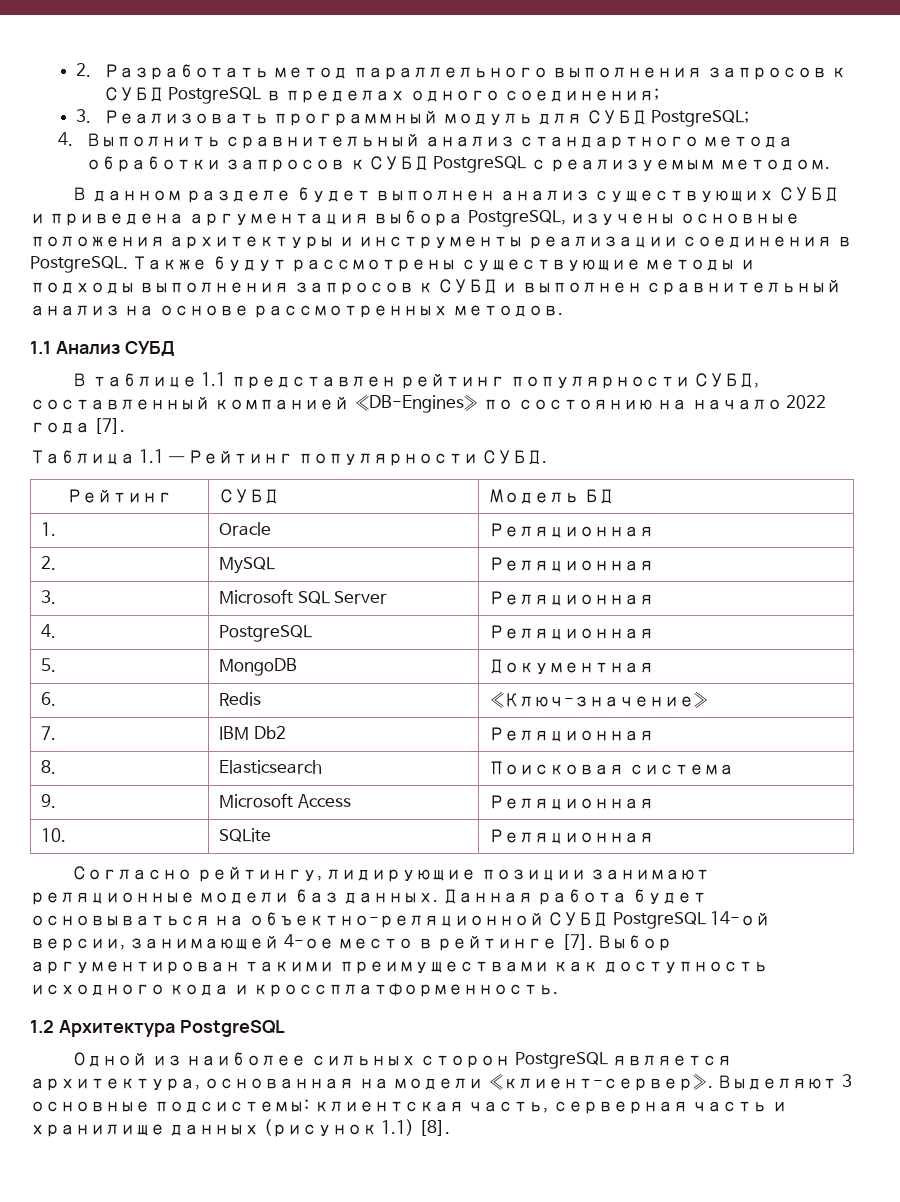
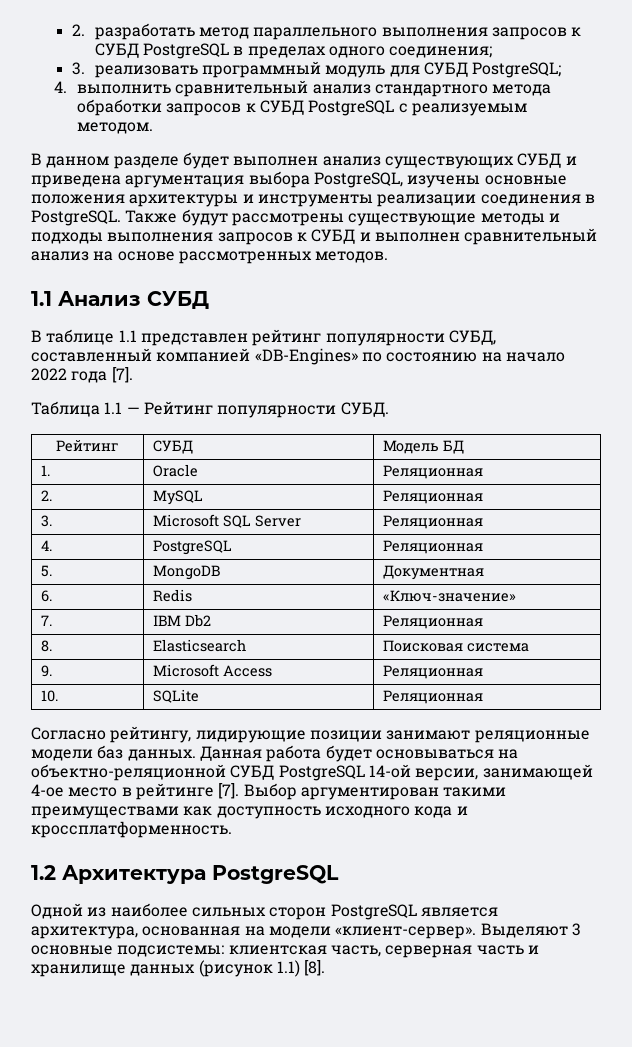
[75,63,269,80] 2. Разработать -> [71,23,195,40] 2. разработать
[103,110,269,124] Реализовать -> [94,65,198,78] реализовать
[85,133,221,147] Выполнить -> [76,84,171,94] выполнить

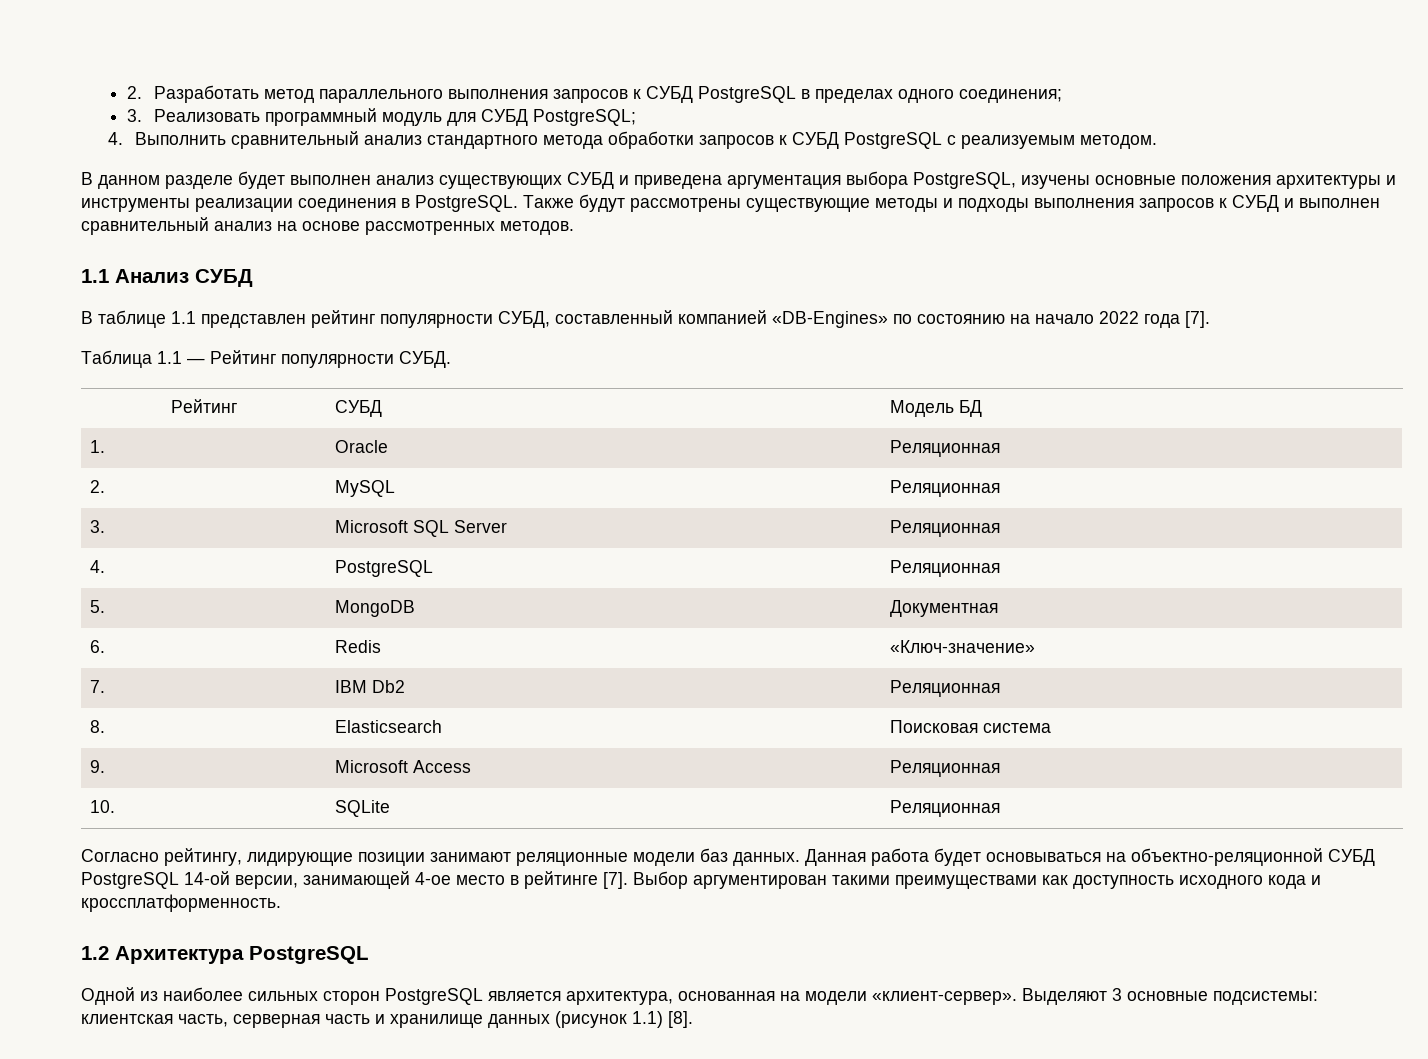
[71,23,195,40] 2. разработать -> [127,85,259,103] 2. Разработать
[94,65,198,78] реализовать -> [153,109,260,122] Реализовать
[76,84,171,94] выполнить -> [134,132,226,145] Выполнить

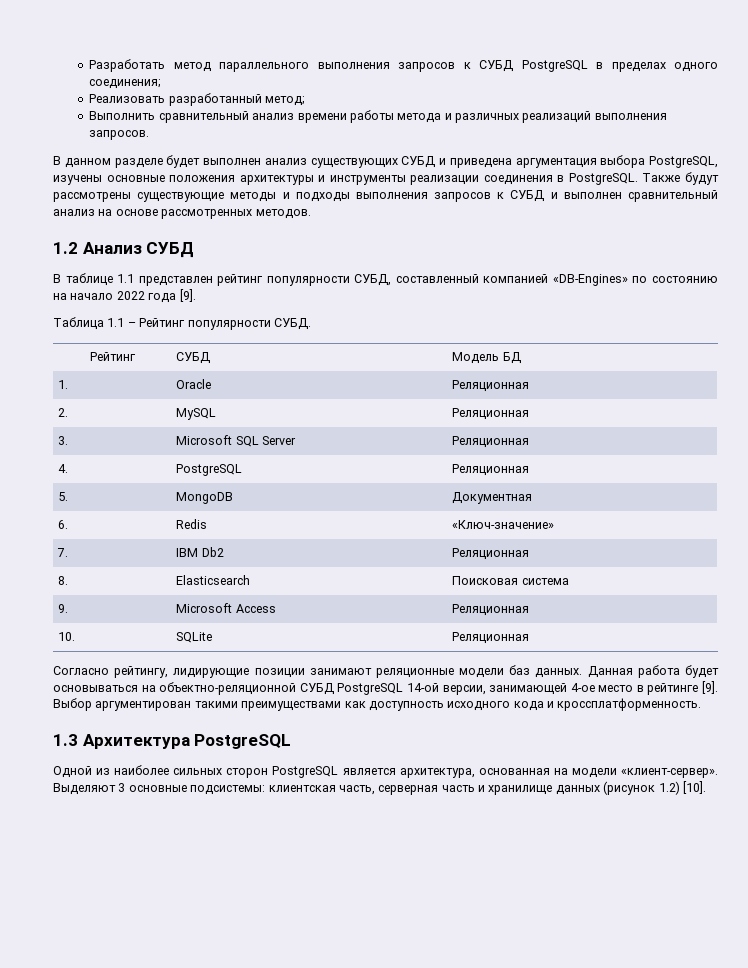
[127,86,143,99] 2. -> (89, 65) none
[127,108,636,126] [107,131,1157,149] 3. Реализовать программный модуль для СУБД PostgreSQL; // 4. Выполнить сравнительный анализ стандартного метода обработки запросов к СУБД PostgreSQL с реализуемым методом. -> [89,93,306,106] [89,110,667,123] [89,130,150,140] Реализовать разработанный метод; // Выполнить сравнительный анализ времени работы метода и различных реализаций выполнения запросов.
[81,269,109,283] 1.1 -> [53,242,78,254] 1.2
[1185,311,1210,328] [7]. -> [179,289,196,302] [9].
[187,358,205,364] — -> [127,322,136,327] –
[603,872,628,889] [7]. -> [702,681,719,694] [9].
[81,946,109,960] 1.2 -> [53,734,78,746] 1.3
[632,1011,693,1028] 1.1) [8]. -> [658,781,706,795] 1.2) [10].

